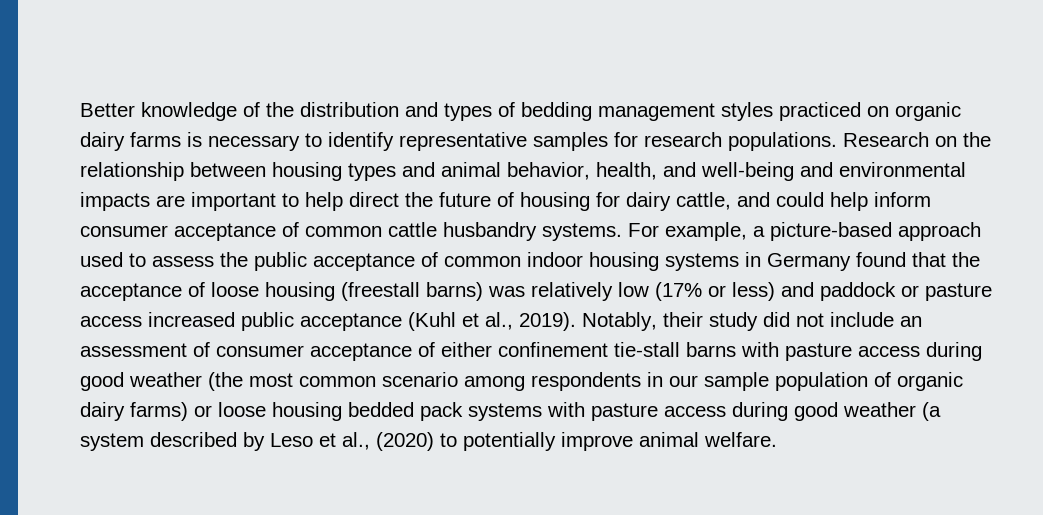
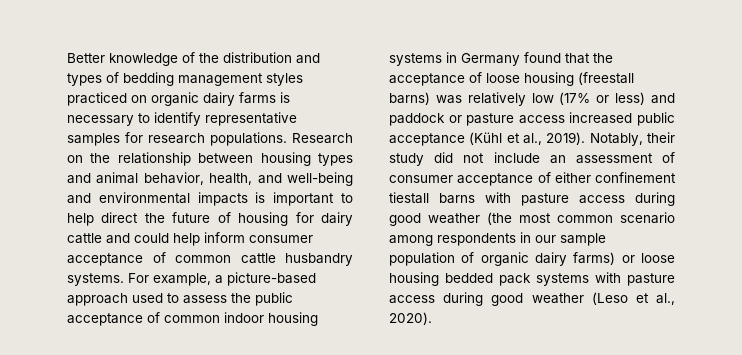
[156,195,185,207] are -> [255,192,266,203] is
[676,192,731,210] cattle, -> [67,233,102,244] cattle
[408,312,456,331] (Kuhl -> [469,132,503,145] (Kühl
[614,342,680,357] tie-stall -> [389,192,429,204] tiestall
[922,402,941,421] [80,432,777,451] (a system described by Leso et al., (2020) to potentially improve animal welfare. -> [591,292,675,305] [389,312,432,325] (Leso et al., 2020).

